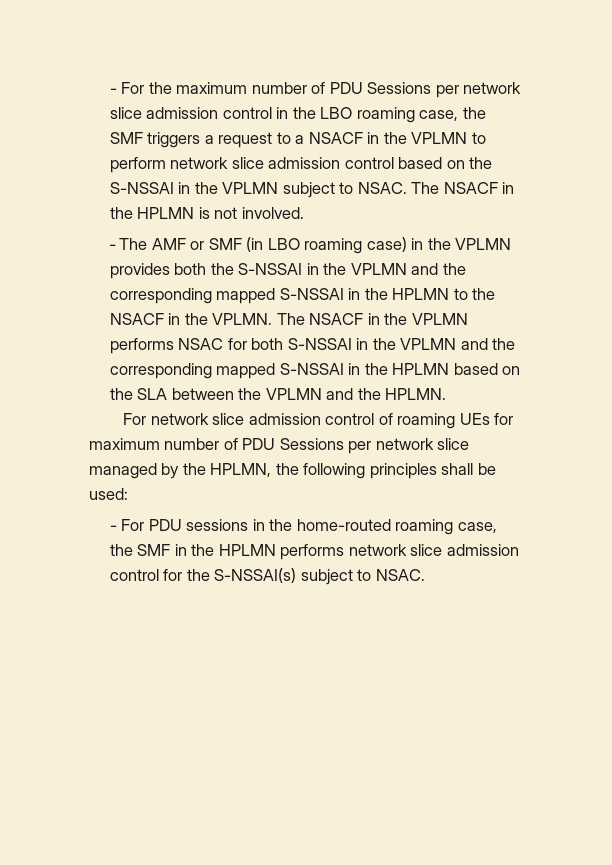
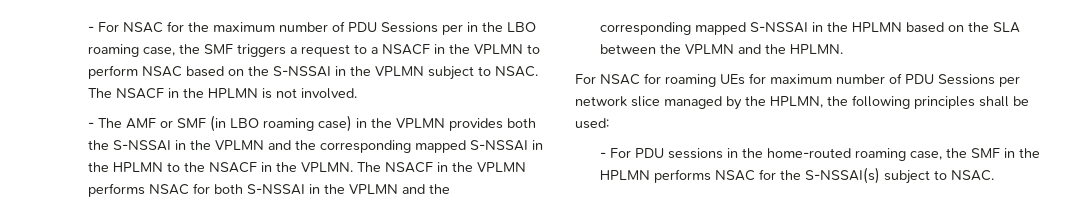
[109,82,145,94] - For -> [88,21,185,33] - For NSAC for
[463,82,522,94] [109,107,272,119] network slice admission control -> (464, 29) none
[170,157,394,169] network slice admission control -> [142,66,183,77] NSAC
[150,413,393,425] network slice admission control of -> [600,73,661,85] NSAC for
[348,544,519,556] [109,569,159,581] network slice admission control -> [715,170,756,181] NSAC

